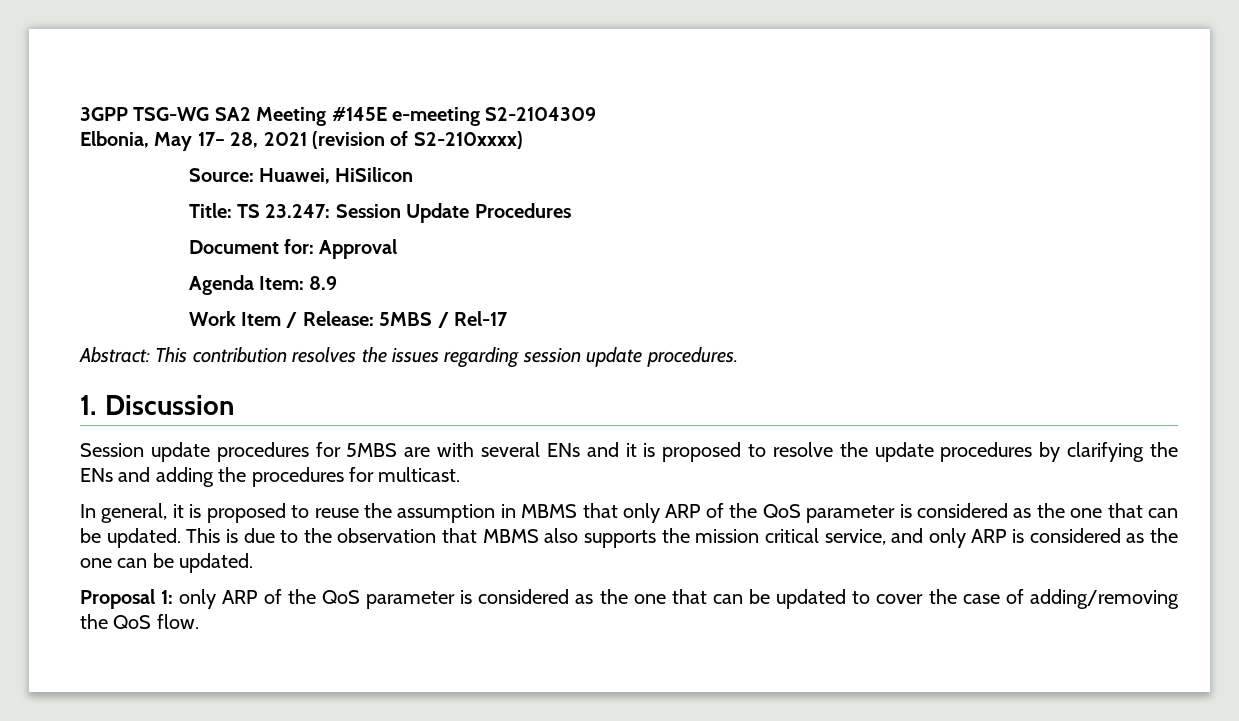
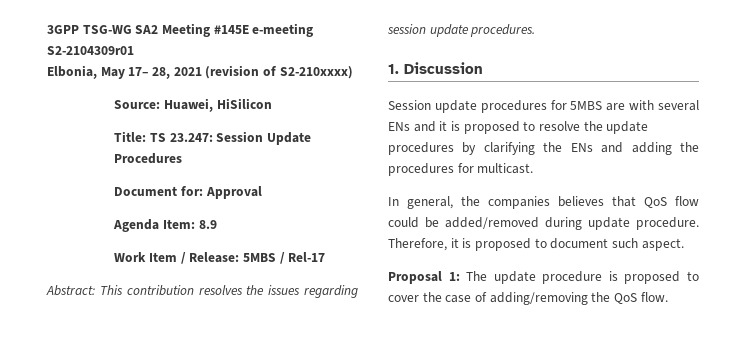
[485,107,597,121] S2-2104309 -> [47,46,134,55] S2-2104309r01
[172,503,1178,523] [80,528,1178,548] [80,553,254,573] [80,589,847,609] it is proposed to reuse the assumption in MBMS that only ARP of the QoS parameter is considered as the one that can be updated. This is due to the observation that MBMS also supports the mission critical service, and only ARP is considered as the one can be updated. // Proposal 1: only ARP of the QoS parameter is considered as the one that can be updated -> [461,196,699,209] [388,217,699,230] [388,238,684,251] [388,271,681,284] the companies believes that QoS flow could be added/removed during update procedure. Therefore, it is proposed to document such aspect. // Proposal 1: The update procedure is proposed

